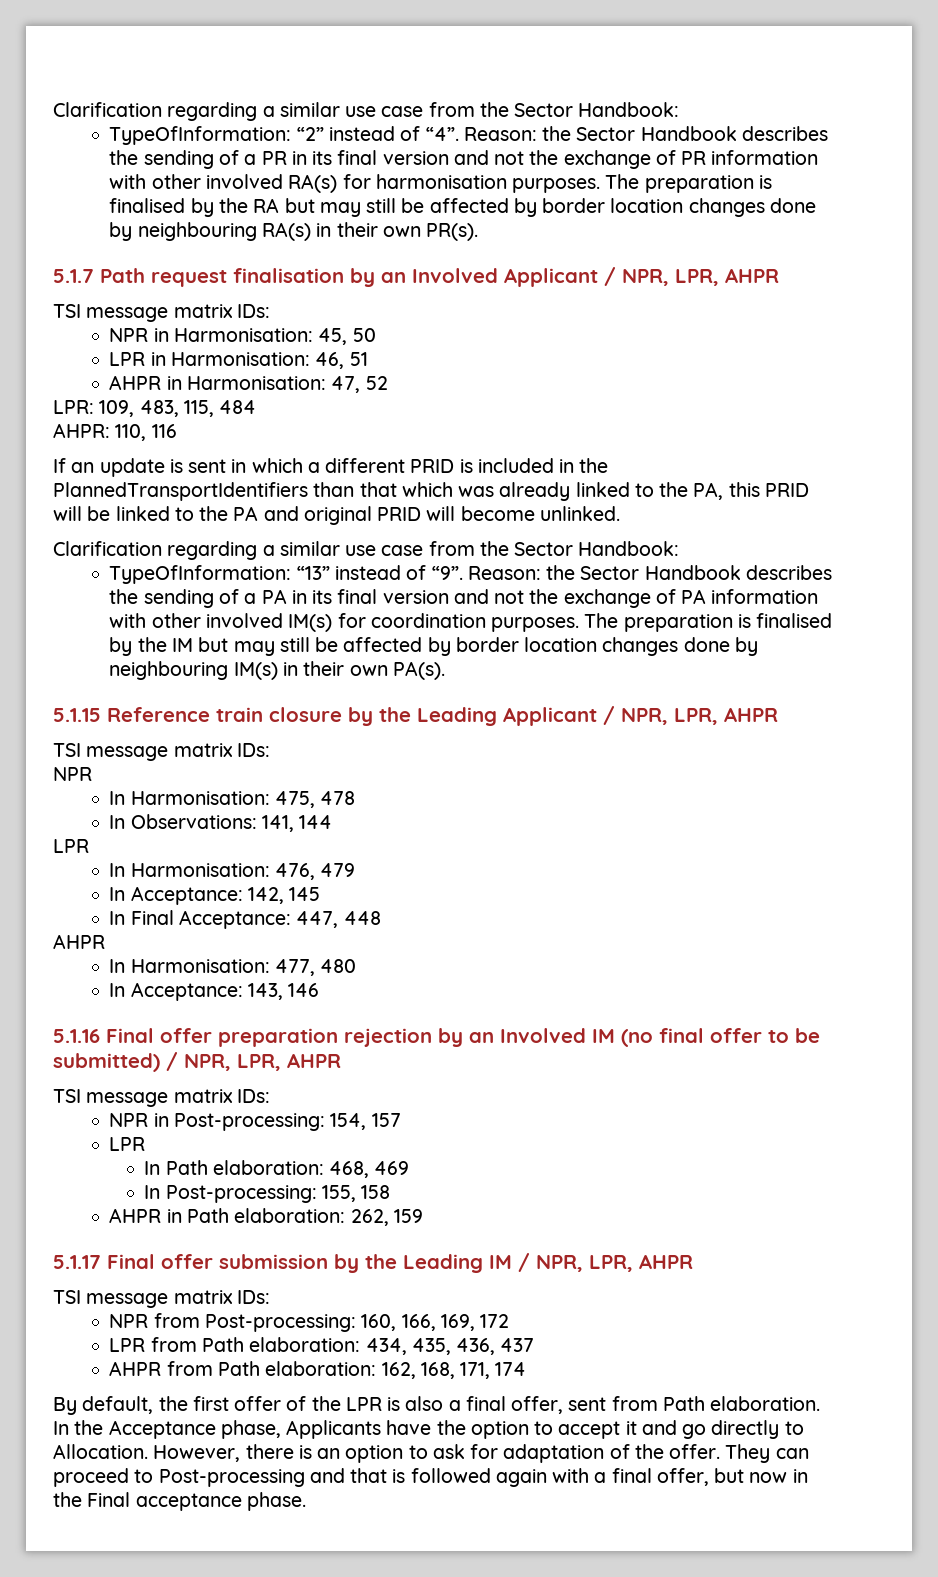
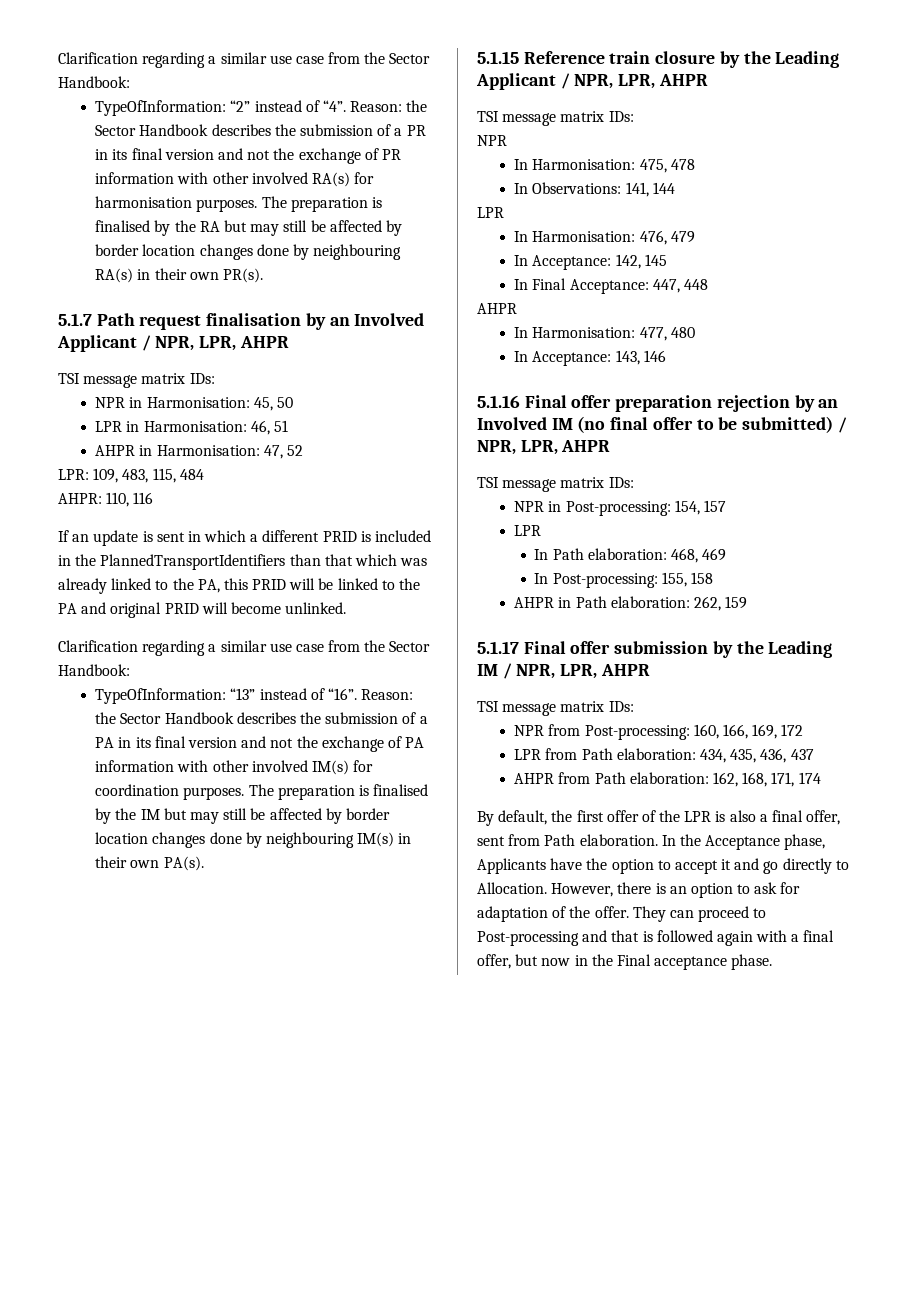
[143,150,214,169] sending -> [299,124,373,136] submission
[431,565,832,580] [109,589,214,608] “9”. Reason: the Sector Handbook describes the sending -> [327,688,414,700] [95,712,399,724] “16”. Reason: the Sector Handbook describes the submission

